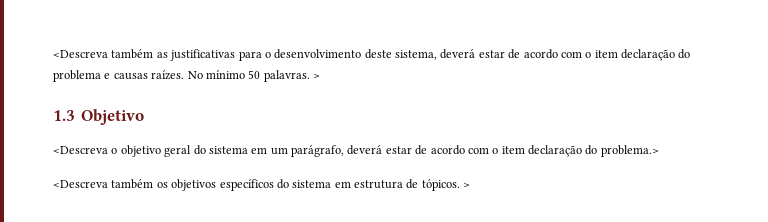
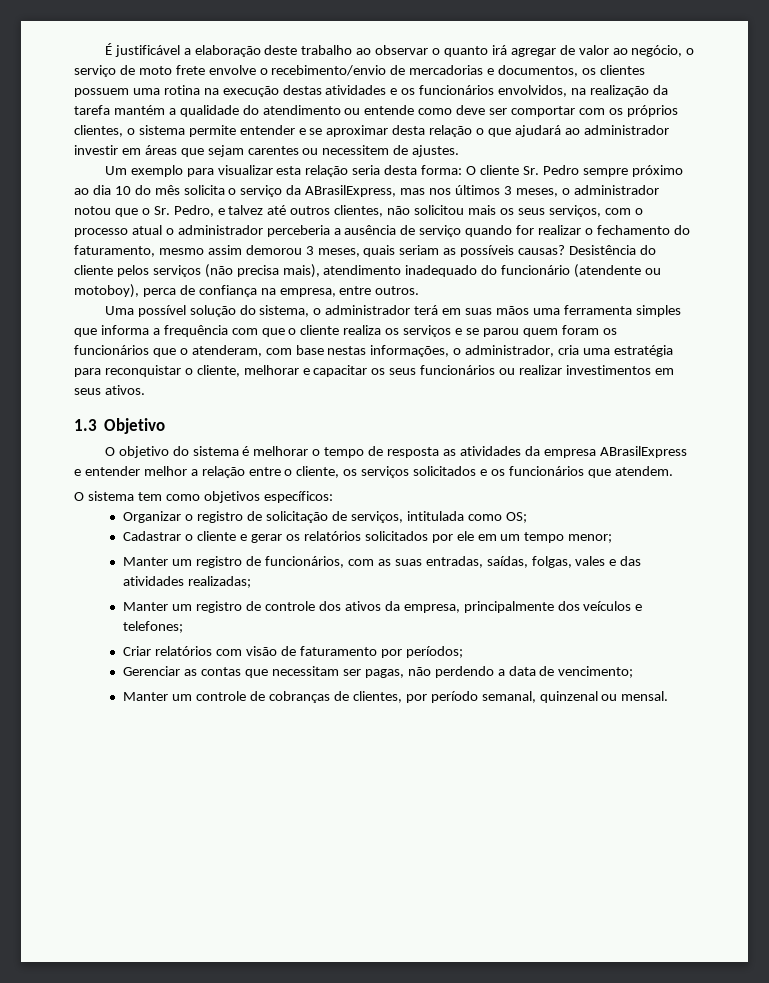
[53,49,691,61] [53,70,320,82] [53,109,145,125] [53,145,659,157] [53,179,471,191] <Descreva também as justificativas para o desenvolvimento deste sistema, deverá estar de acordo com o item declaração do problema e causas raízes. No mínimo 50 palavras. > // 1.3 Objetivo // <Descreva o objetivo geral do sistema em um parágrafo, deverá estar de acordo com o item declaração do problema.> // <Descreva também os objetivos específicos do sistema em estrutura de tópicos. > -> [104,43,695,57] [74,65,645,77] [74,85,668,97] [74,105,678,117] [74,125,669,137] [74,145,460,157] [104,165,683,177] [74,185,659,197] [74,205,643,217] [74,225,690,237] [74,245,656,257] [74,264,662,278] [74,284,420,298] [104,305,681,317] [74,325,617,337] [74,345,673,357] [74,365,674,377] [74,385,145,395] [74,418,166,434] [104,446,687,458] [74,466,673,478] [74,491,333,503] [123,511,527,523] [123,531,613,543] [123,556,642,568] [123,576,252,588] [123,601,643,613] [123,621,184,633] [123,646,463,658] [123,666,634,678] [123,691,669,703] É justificável a elaboração deste trabalho ao observar o quanto irá agregar de valor ao negócio, o serviço de moto frete envolve o recebimento/envio de mercadorias e documentos, os clientes possuem uma rotina na execução destas atividades e os funcionários envolvidos, na realização da tarefa mantém a qualidade do atendimento ou entende como deve ser comportar com os próprios clientes, o sistema permite entender e se aproximar desta relação o que ajudará ao administrador investir em áreas que sejam carentes ou necessitem de ajustes. // Um exemplo para visualizar esta relação seria desta forma: O cliente Sr. Pedro sempre próximo ao dia 10 do mês solicita o serviço da ABrasilExpress, mas nos últimos 3 meses, o administrador notou que o Sr. Pedro, e talvez até outros clientes, não solicitou mais os seus serviços, com o processo atual o administrador perceberia a ausência de serviço quando for realizar o fechamento do faturamento, mesmo assim demorou 3 meses, quais seriam as possíveis causas? Desistência do cliente pelos serviços (não precisa mais), atendimento inadequado do funcionário (atendente ou motoboy), perca de confiança na empresa, entre outros. // Uma possível solução do sistema, o administrador terá em suas mãos uma ferramenta simples que informa a frequência com que o cliente realiza os serviços e se parou quem foram os funcionários que o atenderam, com base nestas informações, o administrador, cria uma estratégia para reconquistar o cliente, melhorar e capacitar os seus funcionários ou realizar investimentos em seus ativos. // 1.3 Objetivo // O objetivo do sistema é melhorar o tempo de resposta as atividades da empresa ABrasilExpress e entender melhor a relação entre o cliente, os serviços solicitados e os funcionários que atendem. // O sistema tem como objetivos específicos: // Organizar o registro de solicitação de serviços, intitulada como OS; // Cadastrar o cliente e gerar os relatórios solicitados por ele em um tempo menor; // Manter um registro de funcionários, com as suas entradas, saídas, folgas, vales e das atividades realizadas; // Manter um registro de controle dos ativos da empresa, principalmente dos veículos e telefones; // Criar relatórios com visão de faturamento por períodos; // Gerenciar as contas que necessitam ser pagas, não perdendo a data de vencimento; // Manter um controle de cobranças de clientes, por período semanal, quinzenal ou mensal.

